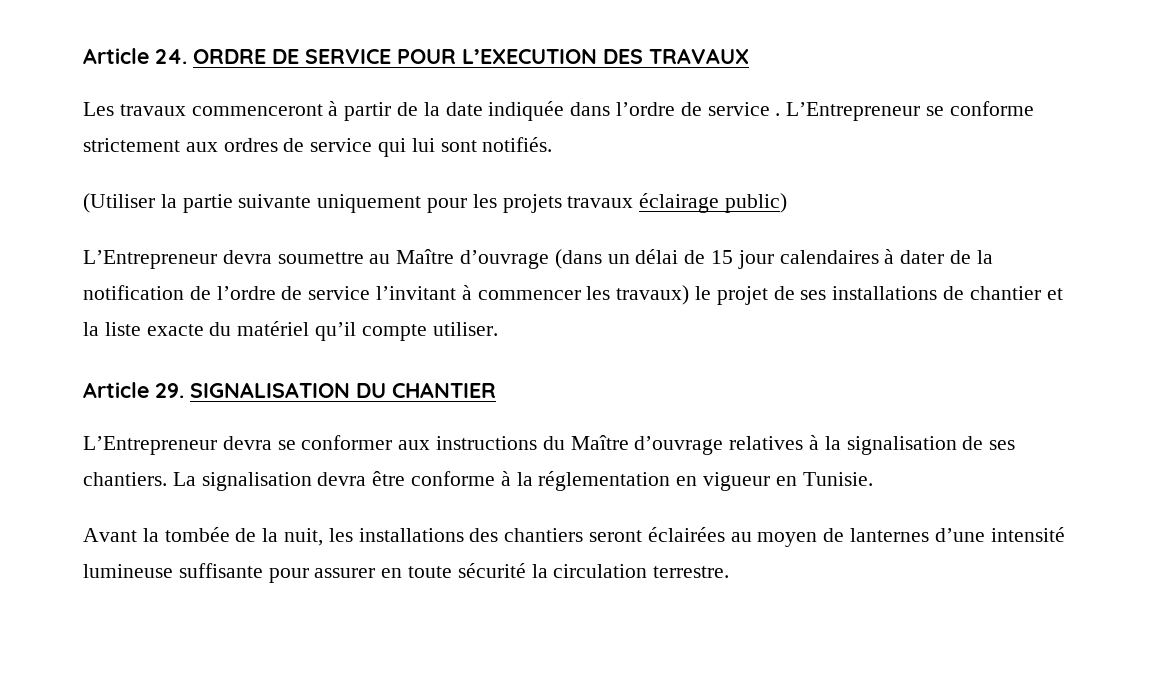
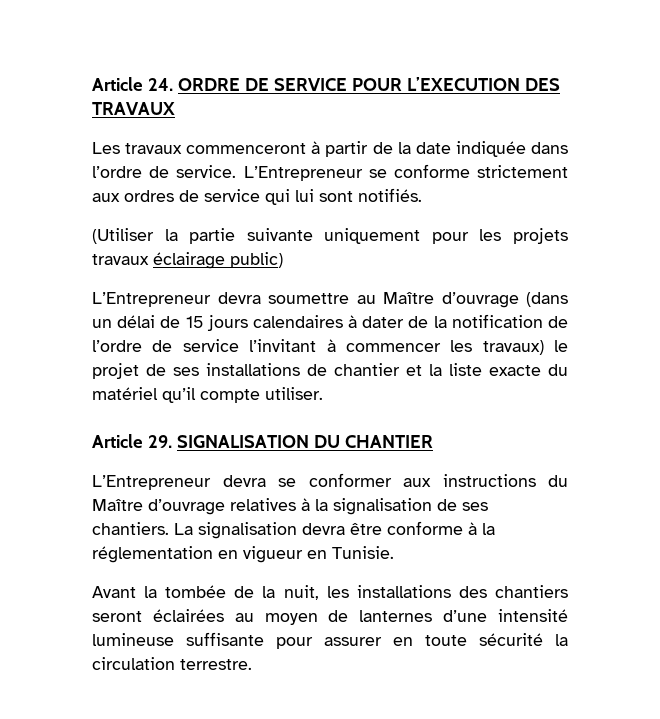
[707,102,781,116] service . -> [176,165,237,178] service.
[737,250,774,269] jour -> [206,315,248,331] jours

